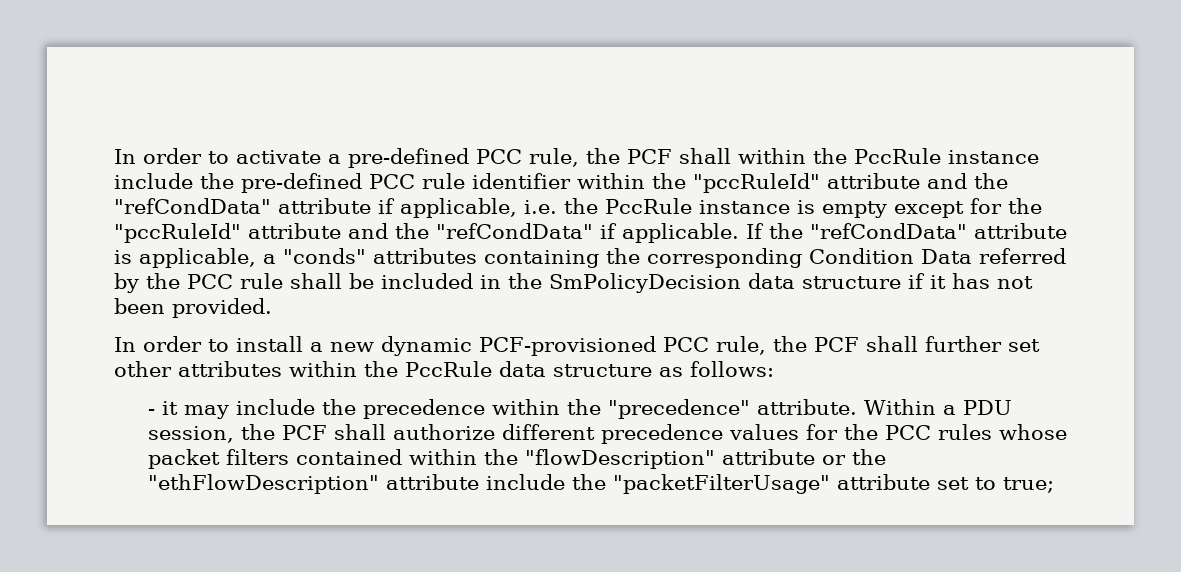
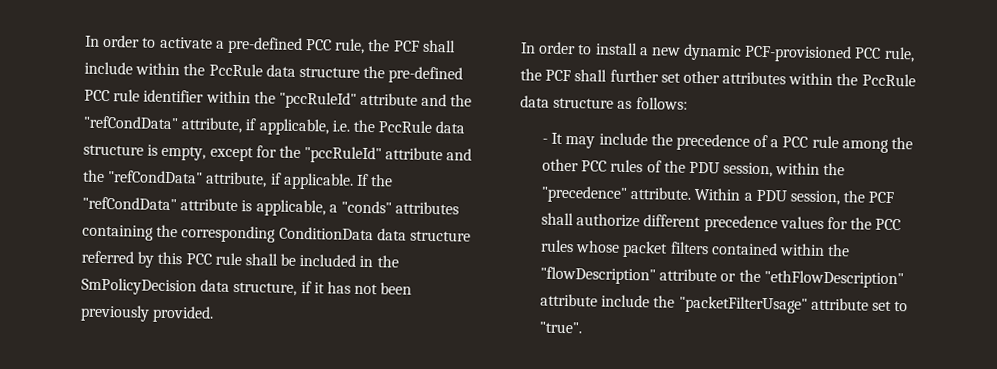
[738,148,1039,164] [114,173,193,189] within the PccRule instance include -> [84,61,360,78] include within the PccRule data structure
[278,198,371,214] attribute -> [181,117,243,134] attribute,
[699,200,887,218] instance is empty -> [435,121,466,134] [83,144,207,161] data structure is empty,
(593, 231) none -> [205,171,268,188] attribute,
[809,248,972,264] Condition Data -> [278,226,471,242] ConditionData data structure
[146,273,180,289] the -> [157,251,183,265] this
[801,276,901,289] structure -> [233,281,298,296] structure,
(165, 306) none -> [80,304,150,322] previously
[161,401,178,415] it -> [551,132,564,144] It
(485, 409) none -> [753,134,914,153] [542,158,774,178] of a PCC rule among the other PCC rules of the PDU session,
[1002,477,1054,493] true; -> [539,321,583,334] "true".

